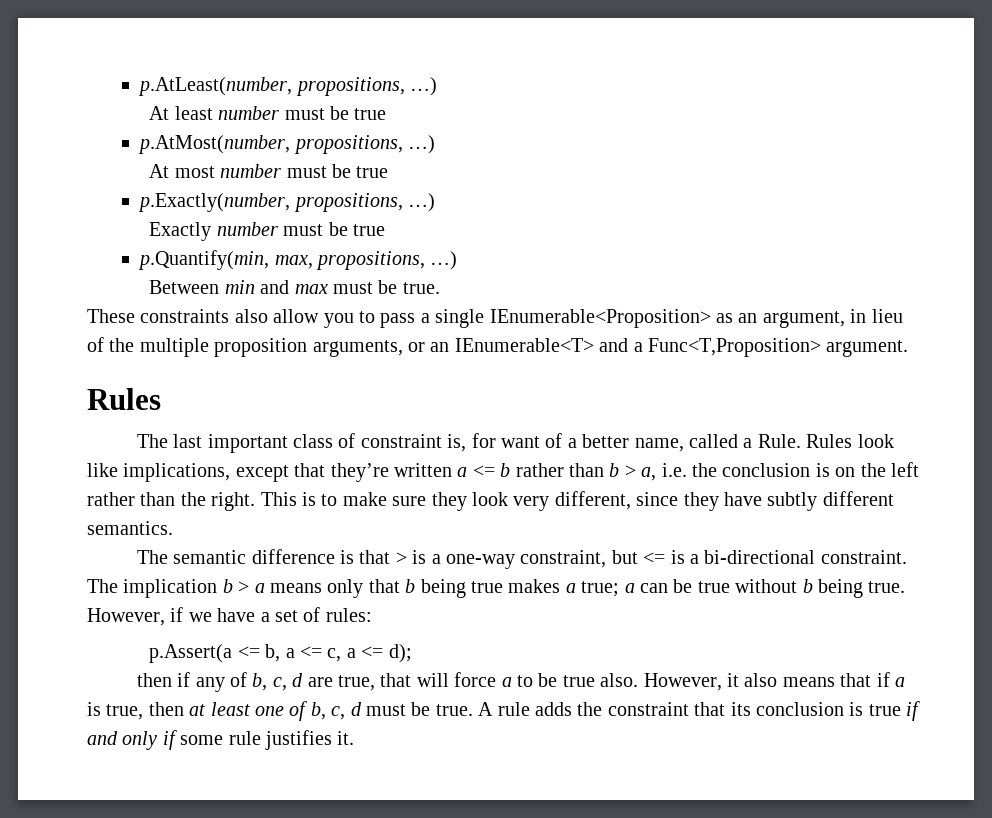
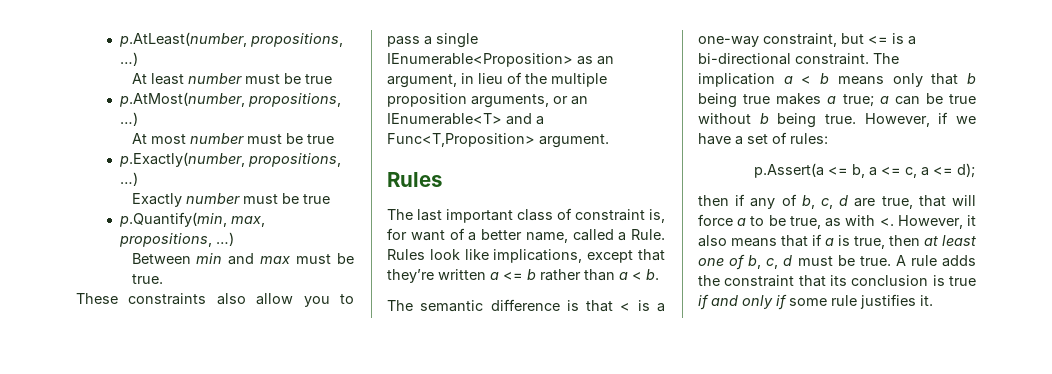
[609,462,919,481] [87,491,894,511] [87,521,173,535] b > a, i.e. the conclusion is on the left rather than the right. This is to make sure they look very different, since they have subtly different semantics. -> [619,269,659,280] a < b.
[395,552,407,564] > -> [620,303,631,311] <
[222,579,265,593] b > a -> [783,73,830,84] a < b
[562,673,639,687] true also. -> [789,215,894,229] true, as with <.

